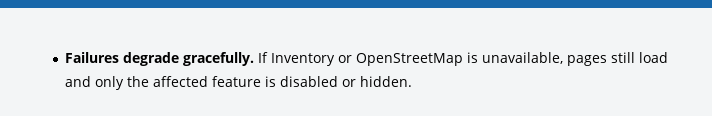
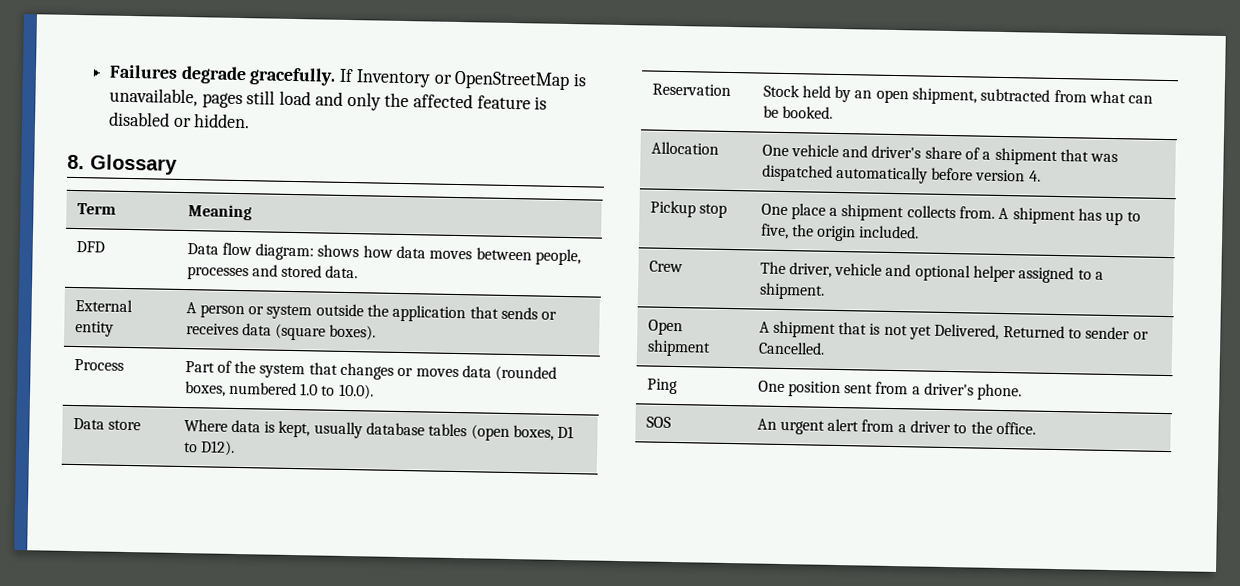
(413, 81) none -> [67,154,178,175] [76,203,116,215] [187,204,252,221] [75,241,105,253] [186,242,582,266] [186,264,359,281] [74,299,133,313] [74,321,114,337] [185,302,558,323] [185,323,377,341] [73,359,124,371] [184,360,558,382] [184,381,374,400] [72,417,141,431] [183,419,575,441] [183,440,235,456] [651,83,731,96] [762,84,1154,105] [762,105,833,119] [650,141,719,155] [761,144,1119,165] [761,164,1041,184] [649,200,727,218] [760,203,1141,226] [760,223,920,242] [648,260,683,273] [759,261,1105,284] [758,282,825,300] [647,319,683,336] [646,339,711,357] [758,320,1149,340] [757,341,825,355] [646,378,678,395] [757,380,1023,401] [645,416,671,428] [756,418,1037,435] // 8. Glossary // Term | Meaning // DFD | Data flow diagram: shows how data moves between people, processes and stored data. // External entity | A person or system outside the application that sends or receives data (square boxes). // Process | Part of the system that changes or moves data (rounded boxes, numbered 1.0 to 10.0). // Data store | Where data is kept, usually database tables (open boxes, D1 to D12). // Reservation | Stock held by an open shipment, subtracted from what can be booked. // Allocation | One vehicle and driver's share of a shipment that was dispatched automatically before version 4. // Pickup stop | One place a shipment collects from. A shipment has up to five, the origin included. // Crew | The driver, vehicle and optional helper assigned to a shipment. // Open shipment | A shipment that is not yet Delivered, Returned to sender or Cancelled. // Ping | One position sent from a driver's phone. // SOS | An urgent alert from a driver to the office.

